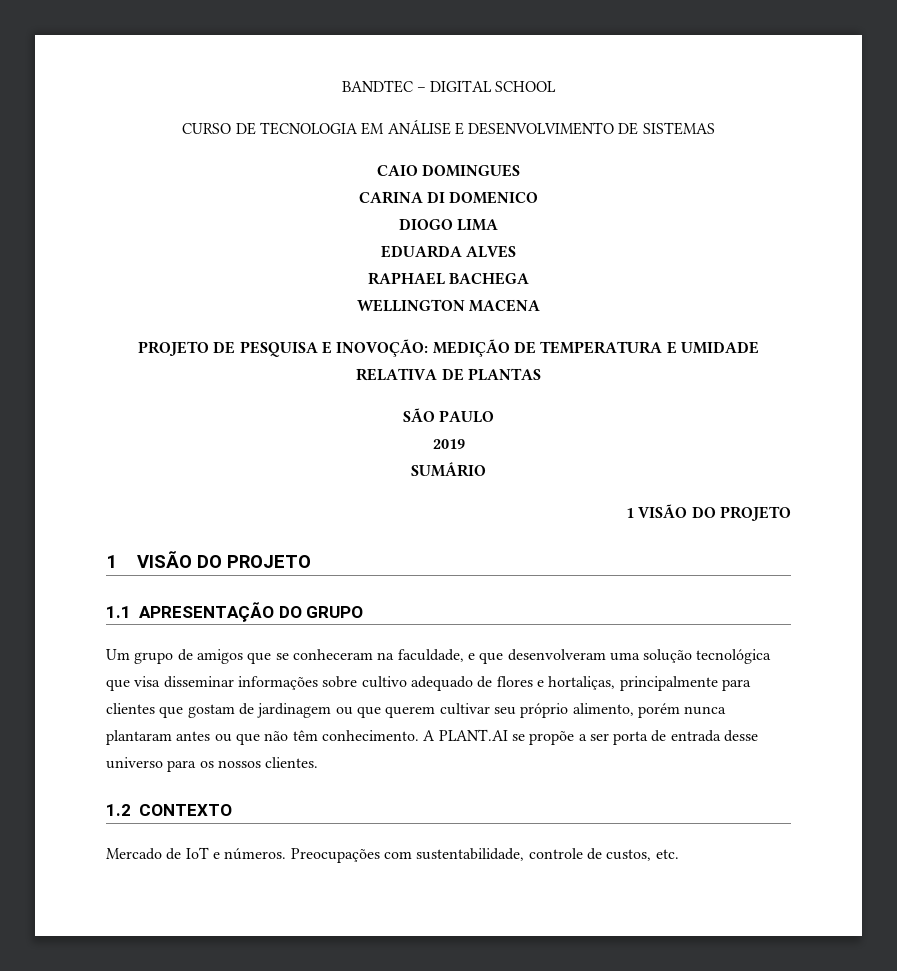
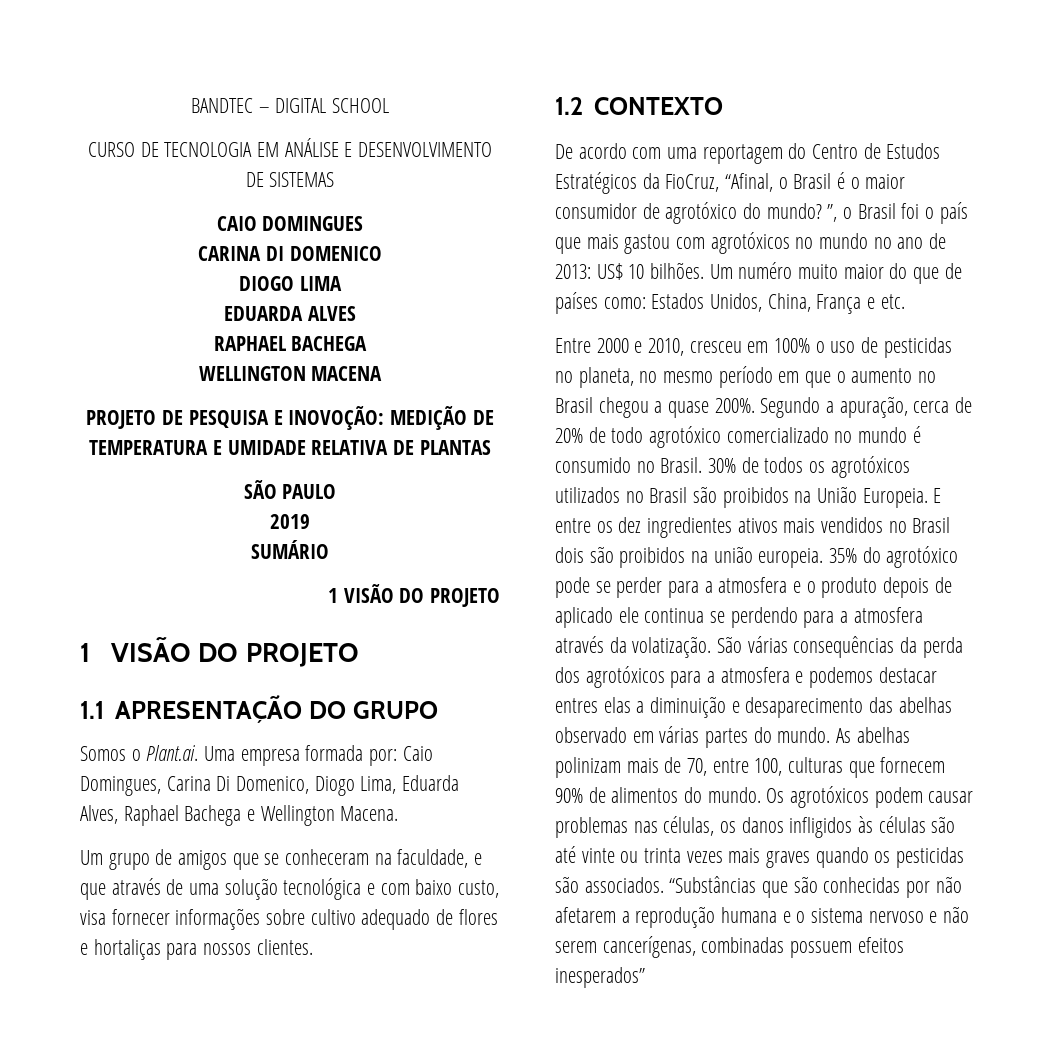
(364, 612) none -> [80,745,433,766] [80,775,460,796] [80,805,399,826] // Somos o Plant.ai. Uma empresa formada por: Caio Domingues, Carina Di Domenico, Diogo Lima, Eduarda Alves, Raphael Bachega e Wellington Macena.
[507,649,606,661] desenvolveram -> [111,878,184,895] através de
[106,676,234,691] que visa disseminar -> [367,879,500,898] [80,909,170,925] e com baixo custo, visa fornecer
[548,676,751,691] [106,703,727,718] [106,729,759,745] [106,757,319,772] [106,804,232,816] [106,847,679,863] hortaliças, principalmente para clientes que gostam de jardinagem ou que querem cultivar seu próprio alimento, porém nunca plantaram antes ou que não têm conhecimento. A PLANT.AI se propõe a ser porta de entrada desse universo para os nossos clientes. // 1.2 CONTEXTO // Mercado de IoT e números. Preocupações com sustentabilidade, controle de custos, etc. -> [93,939,313,960] [555,97,723,115] [555,143,941,164] [555,172,906,194] [555,202,968,224] [555,232,947,254] [555,262,962,284] [555,292,905,314] [555,337,952,358] [555,366,937,388] [555,396,973,418] [555,426,921,448] [555,456,910,478] [555,486,942,508] [555,517,951,538] [555,546,959,568] [555,577,952,598] [555,607,923,628] [555,636,963,658] [555,666,937,688] [555,696,952,718] [555,726,910,748] [555,757,946,778] [555,786,974,808] [555,816,956,838] [555,846,965,868] [555,876,962,898] [555,906,970,928] [555,936,904,958] [555,967,645,988] hortaliças para nossos clientes. // 1.2 CONTEXTO // De acordo com uma reportagem do Centro de Estudos Estratégicos da FioCruz, “Afinal, o Brasil é o maior consumidor de agrotóxico do mundo? ”, o Brasil foi o país que mais gastou com agrotóxicos no mundo no ano de 2013: US$ 10 bilhões. Um numéro muito maior do que de países como: Estados Unidos, China, França e etc. // Entre 2000 e 2010, cresceu em 100% o uso de pesticidas no planeta, no mesmo período em que o aumento no Brasil chegou a quase 200%. Segundo a apuração, cerca de 20% de todo agrotóxico comercializado no mundo é consumido no Brasil. 30% de todos os agrotóxicos utilizados no Brasil são proibidos na União Europeia. E entre os dez ingredientes ativos mais vendidos no Brasil dois são proibidos na união europeia. 35% do agrotóxico pode se perder para a atmosfera e o produto depois de aplicado ele continua se perdendo para a atmosfera através da volatização. São várias consequências da perda dos agrotóxicos para a atmosfera e podemos destacar entres elas a diminuição e desaparecimento das abelhas observado em várias partes do mundo. As abelhas polinizam mais de 70, entre 100, culturas que fornecem 90% de alimentos do mundo. Os agrotóxicos podem causar problemas nas células, os danos infligidos às células são até vinte ou trinta vezes mais graves quando os pesticidas são associados. “Substâncias que são conhecidas por não afetarem a reprodução humana e o sistema nervoso e não serem cancerígenas, combinadas possuem efeitos inesperados”

